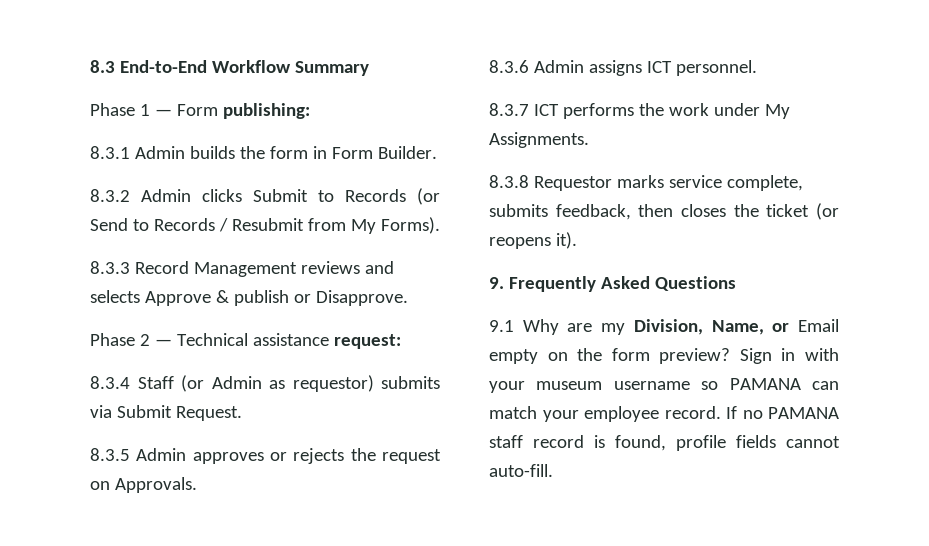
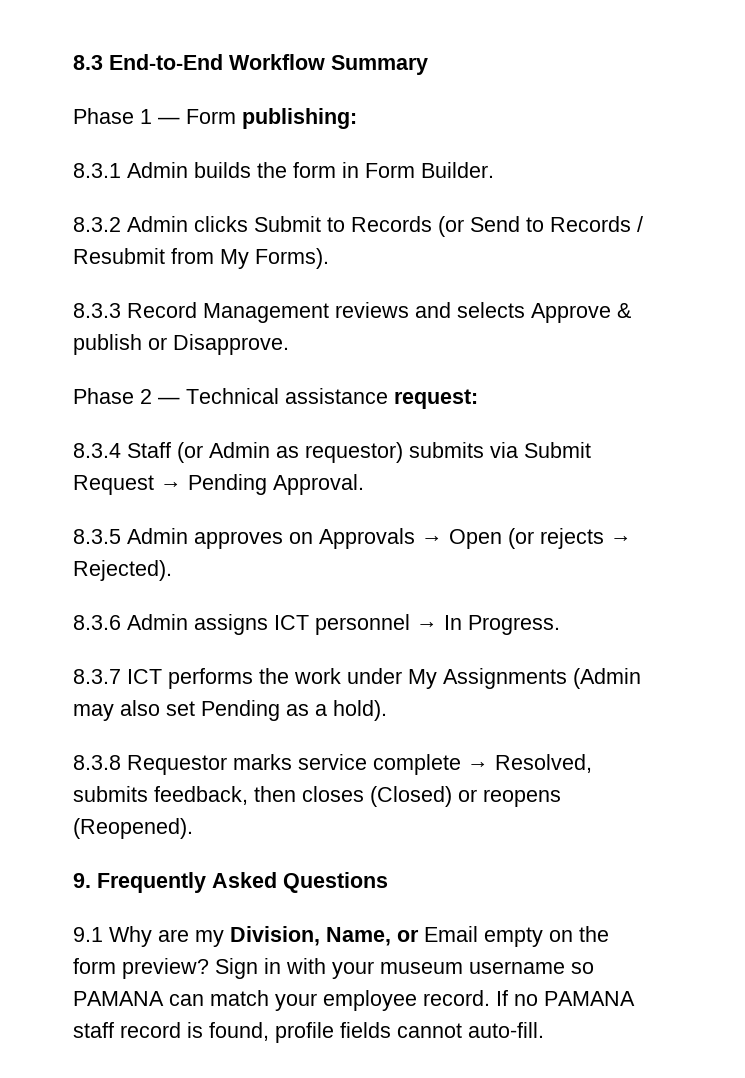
[175,406,242,421] Request. -> [73,474,364,495] Request → Pending Approval.
[270,448,441,464] [90,477,197,493] or rejects the request on Approvals. -> [289,528,632,549] [73,560,172,581] on Approvals → Open (or rejects → Rejected).
[675,60,757,76] personnel. -> [315,614,560,635] personnel → In Progress.
[489,132,589,148] Assignments. -> [443,668,641,689] [73,700,387,721] Assignments (Admin may also set Pending as a hold).
[726,175,803,191] complete, -> [373,754,592,775] complete → Resolved,
[733,203,839,220] [489,232,577,249] the ticket (or reopens it). -> [370,786,561,807] [73,818,193,839] (Closed) or reopens (Reopened).

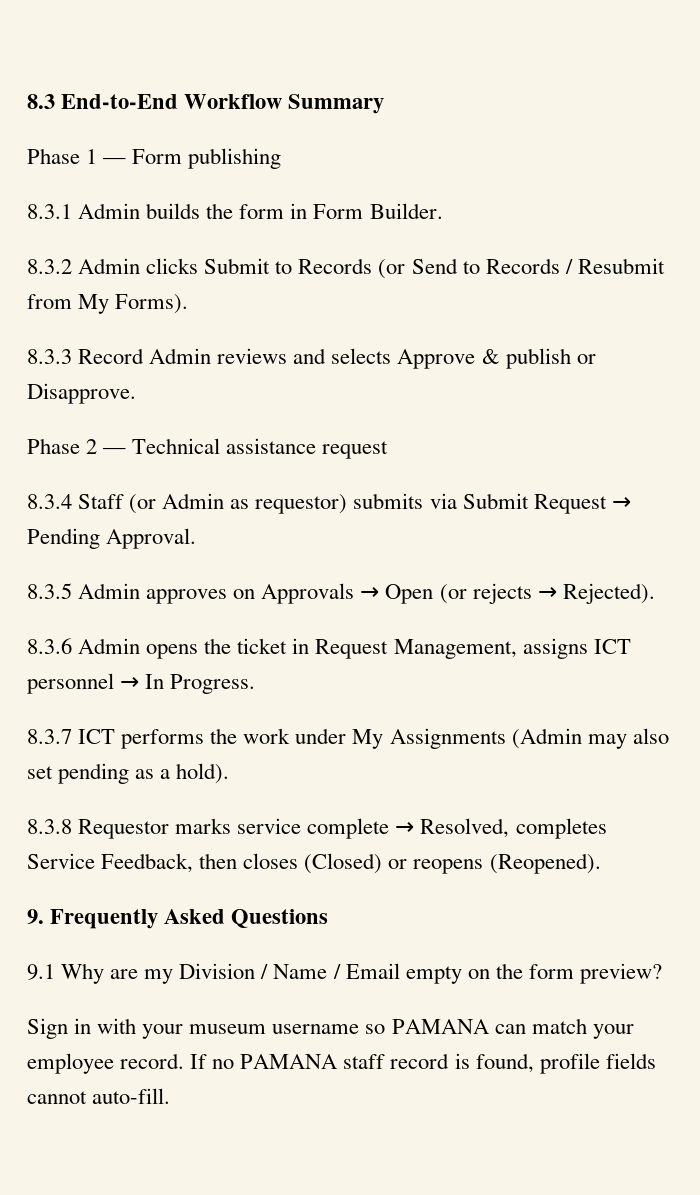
[242,108,357,129] publishing: -> [188,148,282,169] publishing
[203,303,329,323] Management -> [149,348,212,364] Admin
[394,389,478,409] request: -> [322,441,389,459] request
(188, 622) none -> [146,638,517,659] opens the ticket in Request Management,
[201,700,280,721] Pending -> [58,763,130,784] pending
[73,786,248,805] submits feedback, -> [515,818,607,839] [27,853,194,873] completes Service Feedback,
[230,926,419,946] Division, Name, or -> [179,963,341,979] Division / Name /
(209, 968) none -> (662, 973) //

